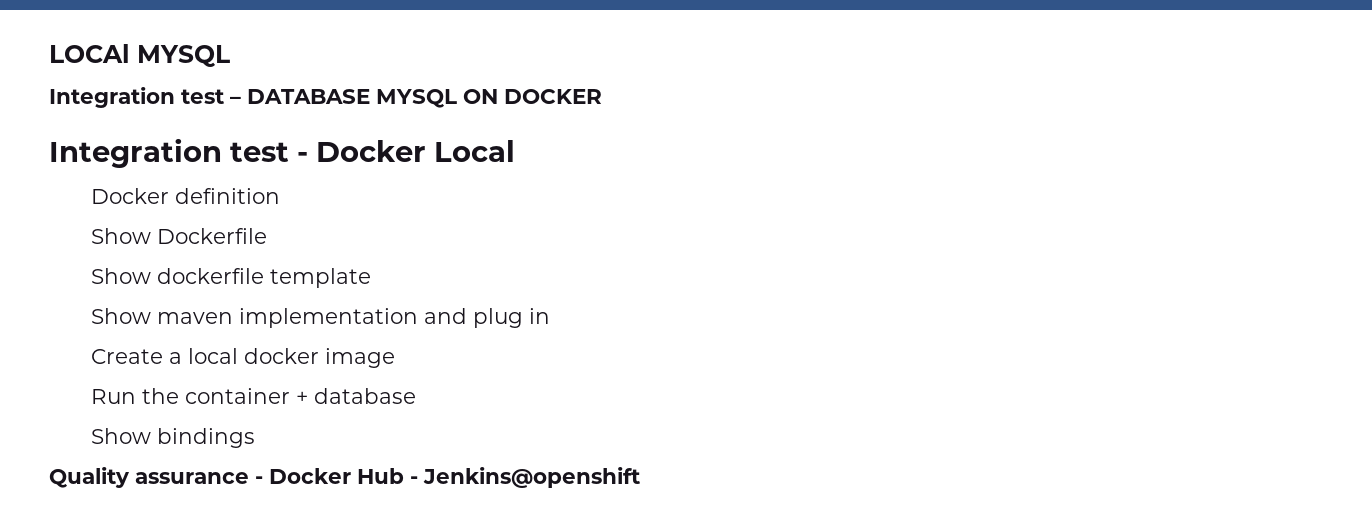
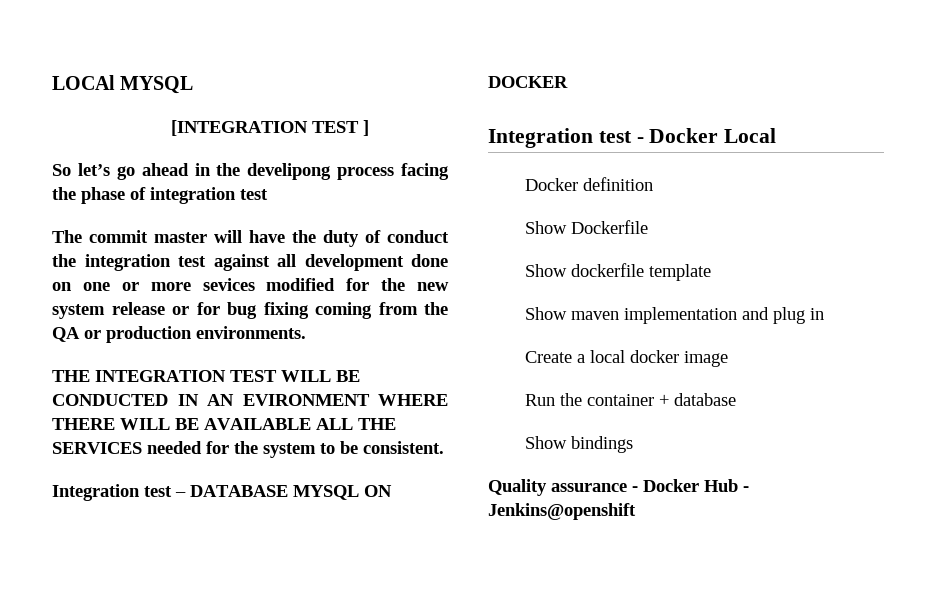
(230, 56) none -> [170,120,369,136] [52,163,449,180] [52,187,268,204] [52,230,449,247] [52,254,448,271] [52,278,449,291] [52,302,448,319] [52,326,306,343] [52,370,360,382] [52,394,448,406] [52,418,396,430] [52,441,444,458] // [INTEGRATION TEST ] // So let’s go ahead in the develipong process facing the phase of integration test // The commit master will have the duty of conduct the integration test against all development done on one or more sevices modified for the new system release or for bug fixing coming from the QA or production environments. // THE INTEGRATION TEST WILL BE CONDUCTED IN AN EVIRONMENT WHERE THERE WILL BE AVAILABLE ALL THE SERVICES needed for the system to be consistent.

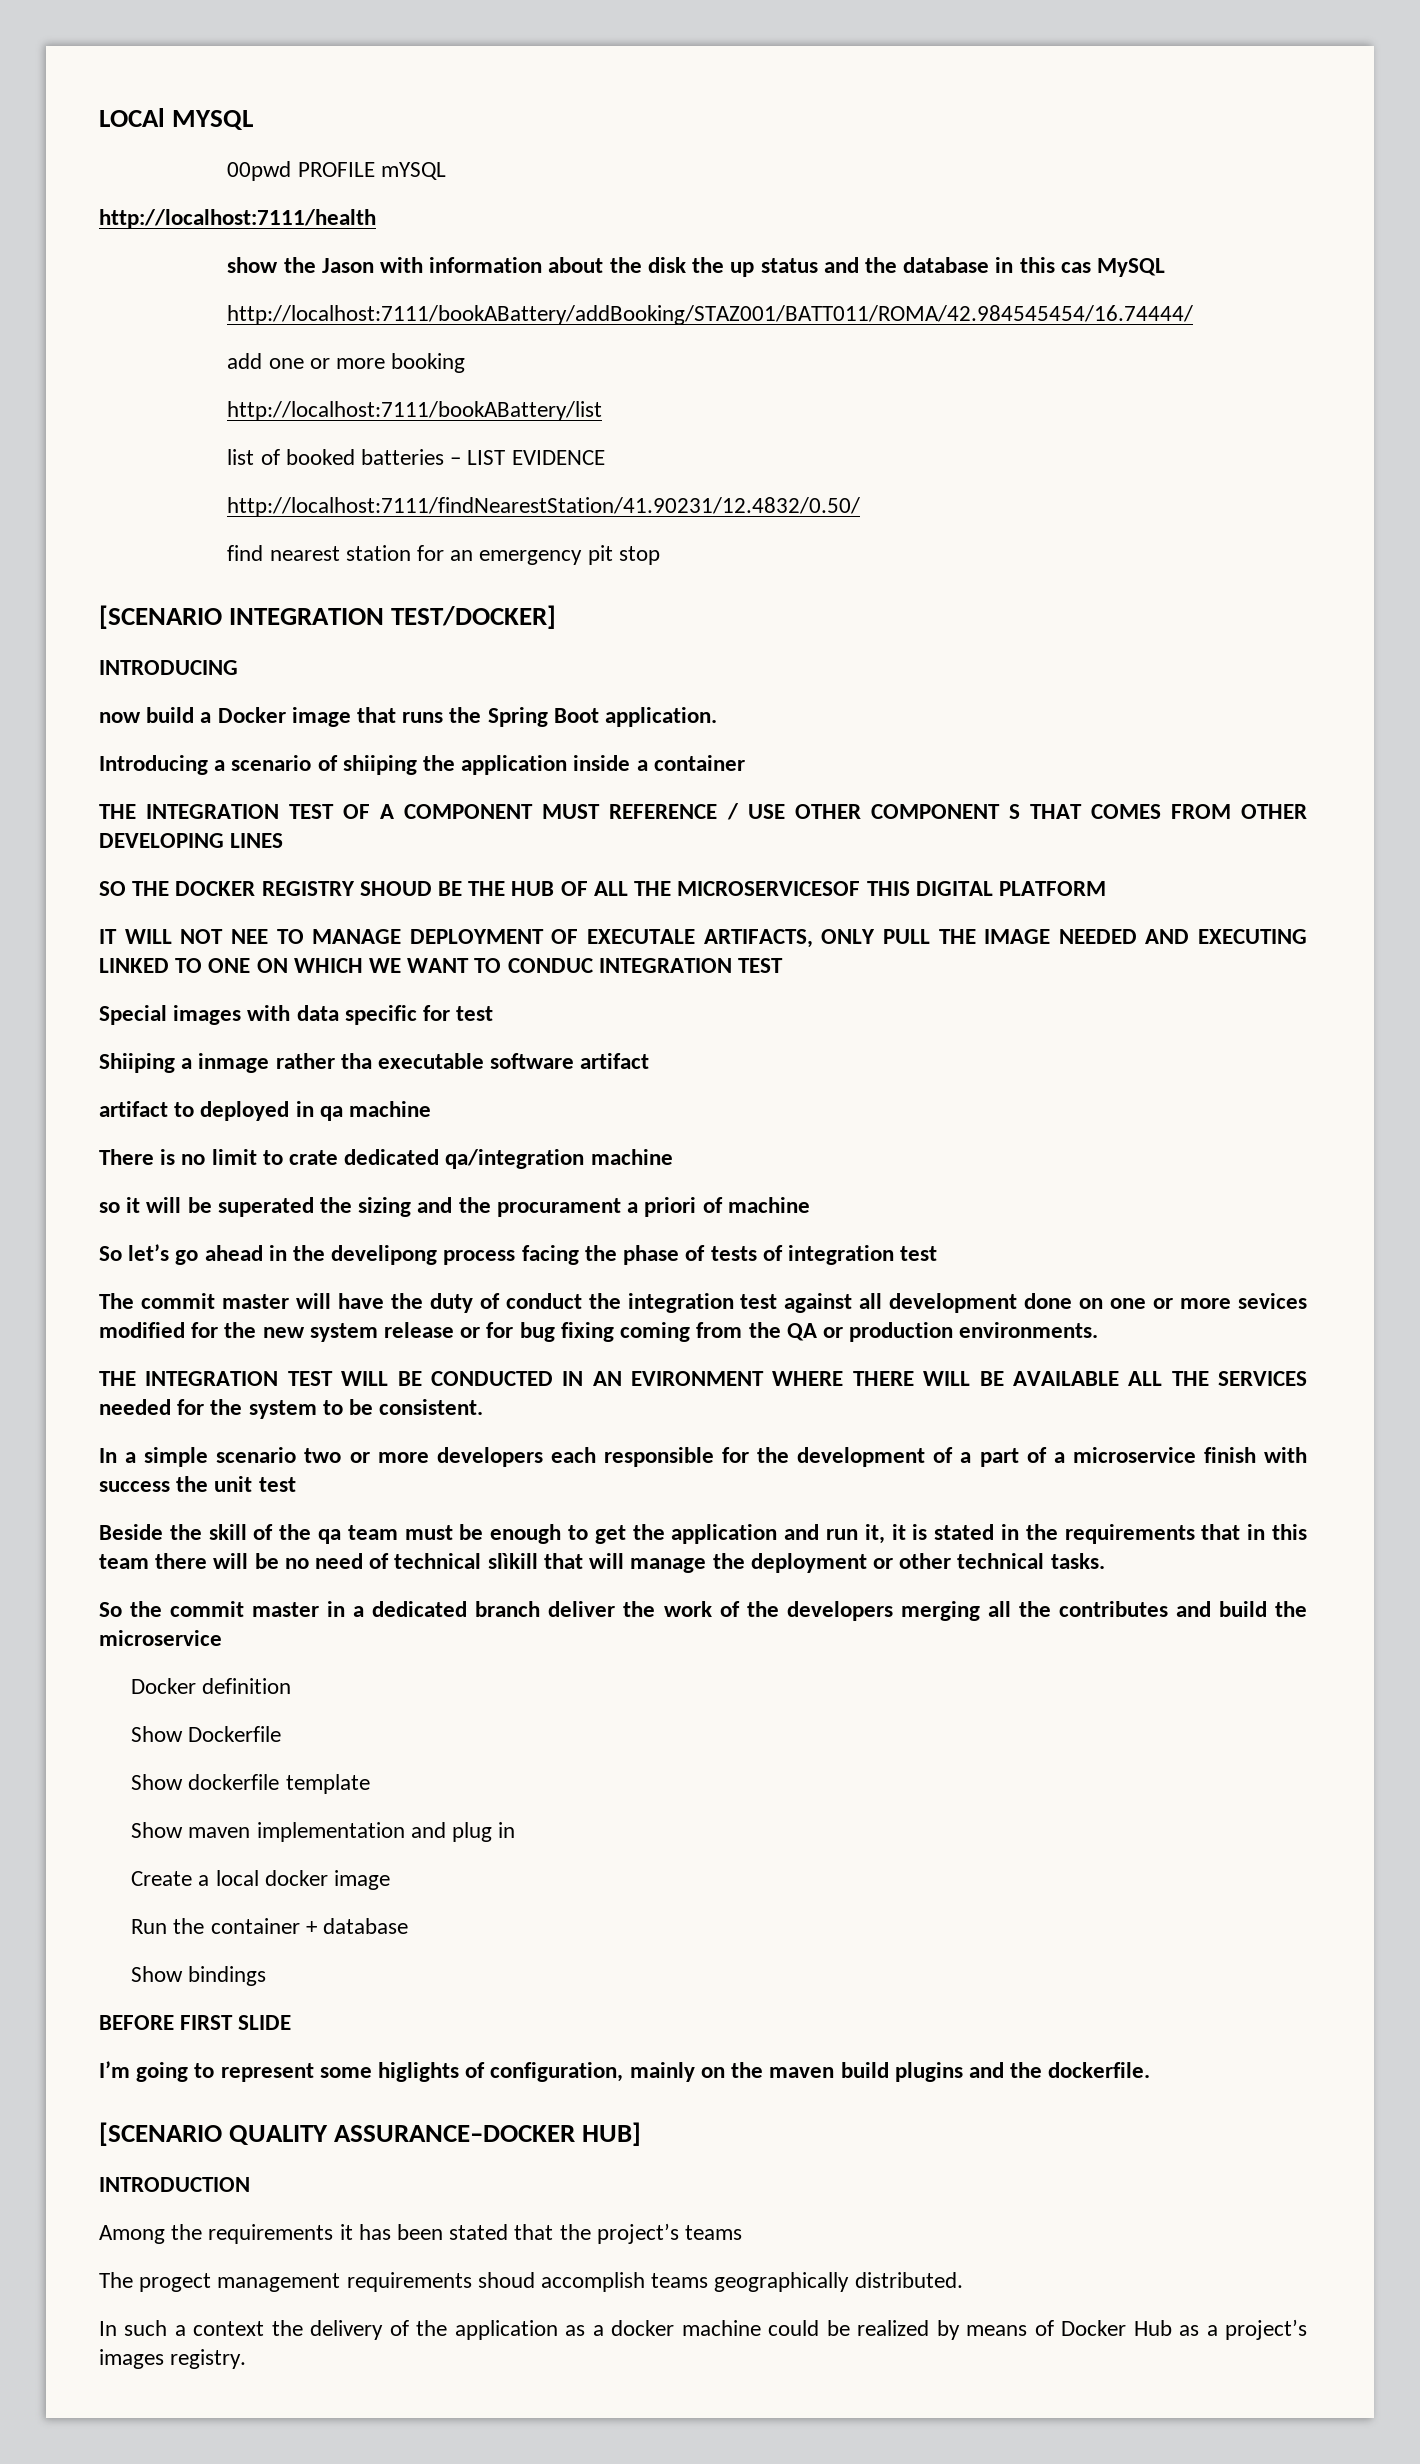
[170,120,369,136] [INTEGRATION TEST ] -> [227,161,446,181] [99,209,376,229] [227,257,1165,277] [227,305,1194,325] [227,353,466,373] [227,401,603,421] [227,449,605,465] [227,497,861,517] [227,545,660,565] [99,605,557,629] [99,660,238,675] [99,707,718,727] [99,755,745,775] [99,803,1307,820] [99,833,284,848] [99,881,1106,896] [99,929,1307,948] [99,958,784,973] [99,1005,494,1025] [99,1053,650,1073] [99,1101,432,1121] [99,1149,673,1169] [99,1197,810,1217] 00pwd PROFILE mYSQL // http://localhost:7111/health // show the Jason with information about the disk the up status and the database in this cas MySQL // http://localhost:7111/bookABattery/addBooking/STAZ001/BATT011/ROMA/42.984545454/16.74444/ // add one or more booking // http://localhost:7111/bookABattery/list // list of booked batteries – LIST EVIDENCE // http://localhost:7111/findNearestStation/41.90231/12.4832/0.50/ // find nearest station for an emergency pit stop // [SCENARIO INTEGRATION TEST/DOCKER] // INTRODUCING // now build a Docker image that runs the Spring Boot application. // Introducing a scenario of shiiping the application inside a container // THE INTEGRATION TEST OF A COMPONENT MUST REFERENCE / USE OTHER COMPONENT S THAT COMES FROM OTHER DEVELOPING LINES // SO THE DOCKER REGISTRY SHOUD BE THE HUB OF ALL THE MICROSERVICESOF THIS DIGITAL PLATFORM // IT WILL NOT NEE TO MANAGE DEPLOYMENT OF EXECUTALE ARTIFACTS, ONLY PULL THE IMAGE NEEDED AND EXECUTING LINKED TO ONE ON WHICH WE WANT TO CONDUC INTEGRATION TEST // Special images with data specific for test // Shiiping a inmage rather tha executable software artifact // artifact to deployed in qa machine // There is no limit to crate dedicated qa/integration machine // so it will be superated the sizing and the procurament a priori of machine
(146, 193) none -> [710,1245,783,1261] tests of
[52,484,392,501] [488,76,568,88] [488,128,777,148] Integration test – DATABASE MYSQL ON DOCKER // Integration test - Docker Local -> [99,1447,1307,1467] [99,1476,296,1492] [99,1524,1307,1544] [99,1553,1105,1573] [99,1601,1307,1621] [99,1630,222,1646] In a simple scenario two or more developers each responsible for the development of a part of a microservice finish with success the unit test // Beside the skill of the qa team must be enough to get the application and run it, it is stated in the requirements that in this team there will be no need of technical slìkill that will manage the deployment or other technical tasks. // So the commit master in a dedicated branch deliver the work of the developers merging all the contributes and build the microservice
[488,479,749,496] [488,503,636,520] Quality assurance - Docker Hub - Jenkins@openshift -> [99,2015,292,2030] [99,2061,1151,2082] [99,2122,642,2146] [99,2177,250,2192] [99,2223,743,2244] [99,2272,963,2292] [99,2319,1308,2340] [99,2349,247,2369] BEFORE FIRST SLIDE // I’m going to represent some higlights of configuration, mainly on the maven build plugins and the dockerfile. // [SCENARIO QUALITY ASSURANCE–DOCKER HUB] // INTRODUCTION // Among the requirements it has been stated that the project’s teams // The progect management requirements shoud accomplish teams geographically distributed. // In such a context the delivery of the application as a docker machine could be realized by means of Docker Hub as a project’s images registry.

